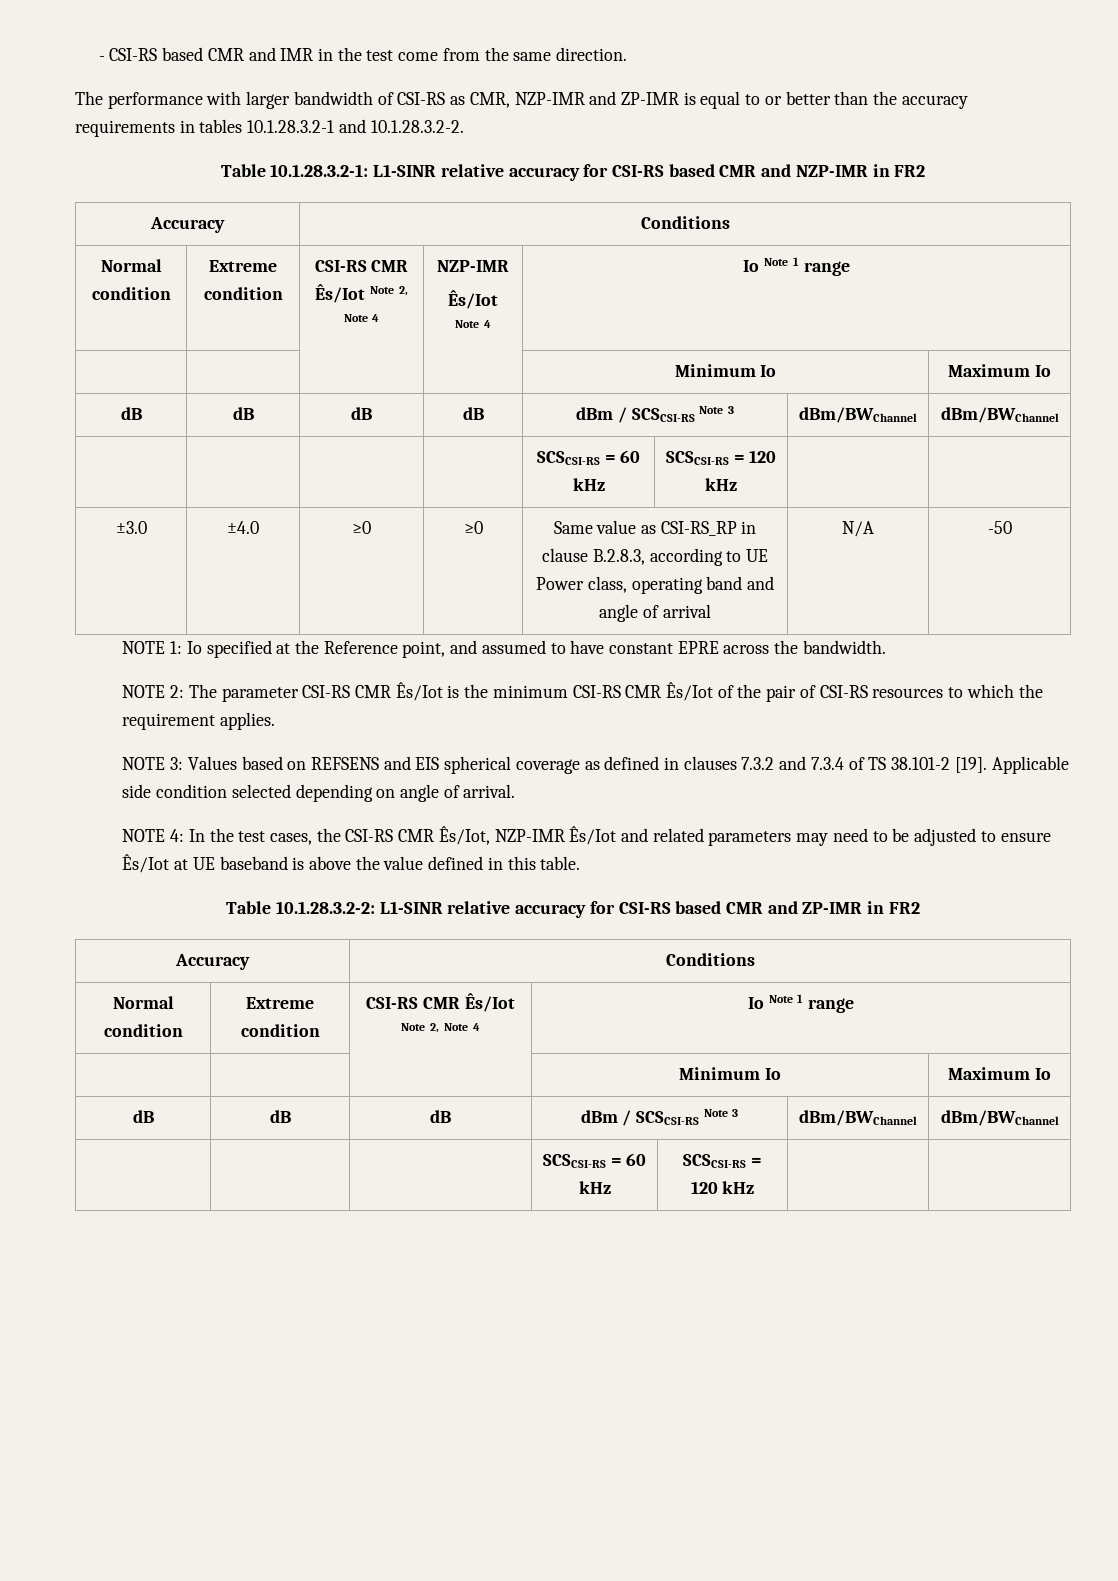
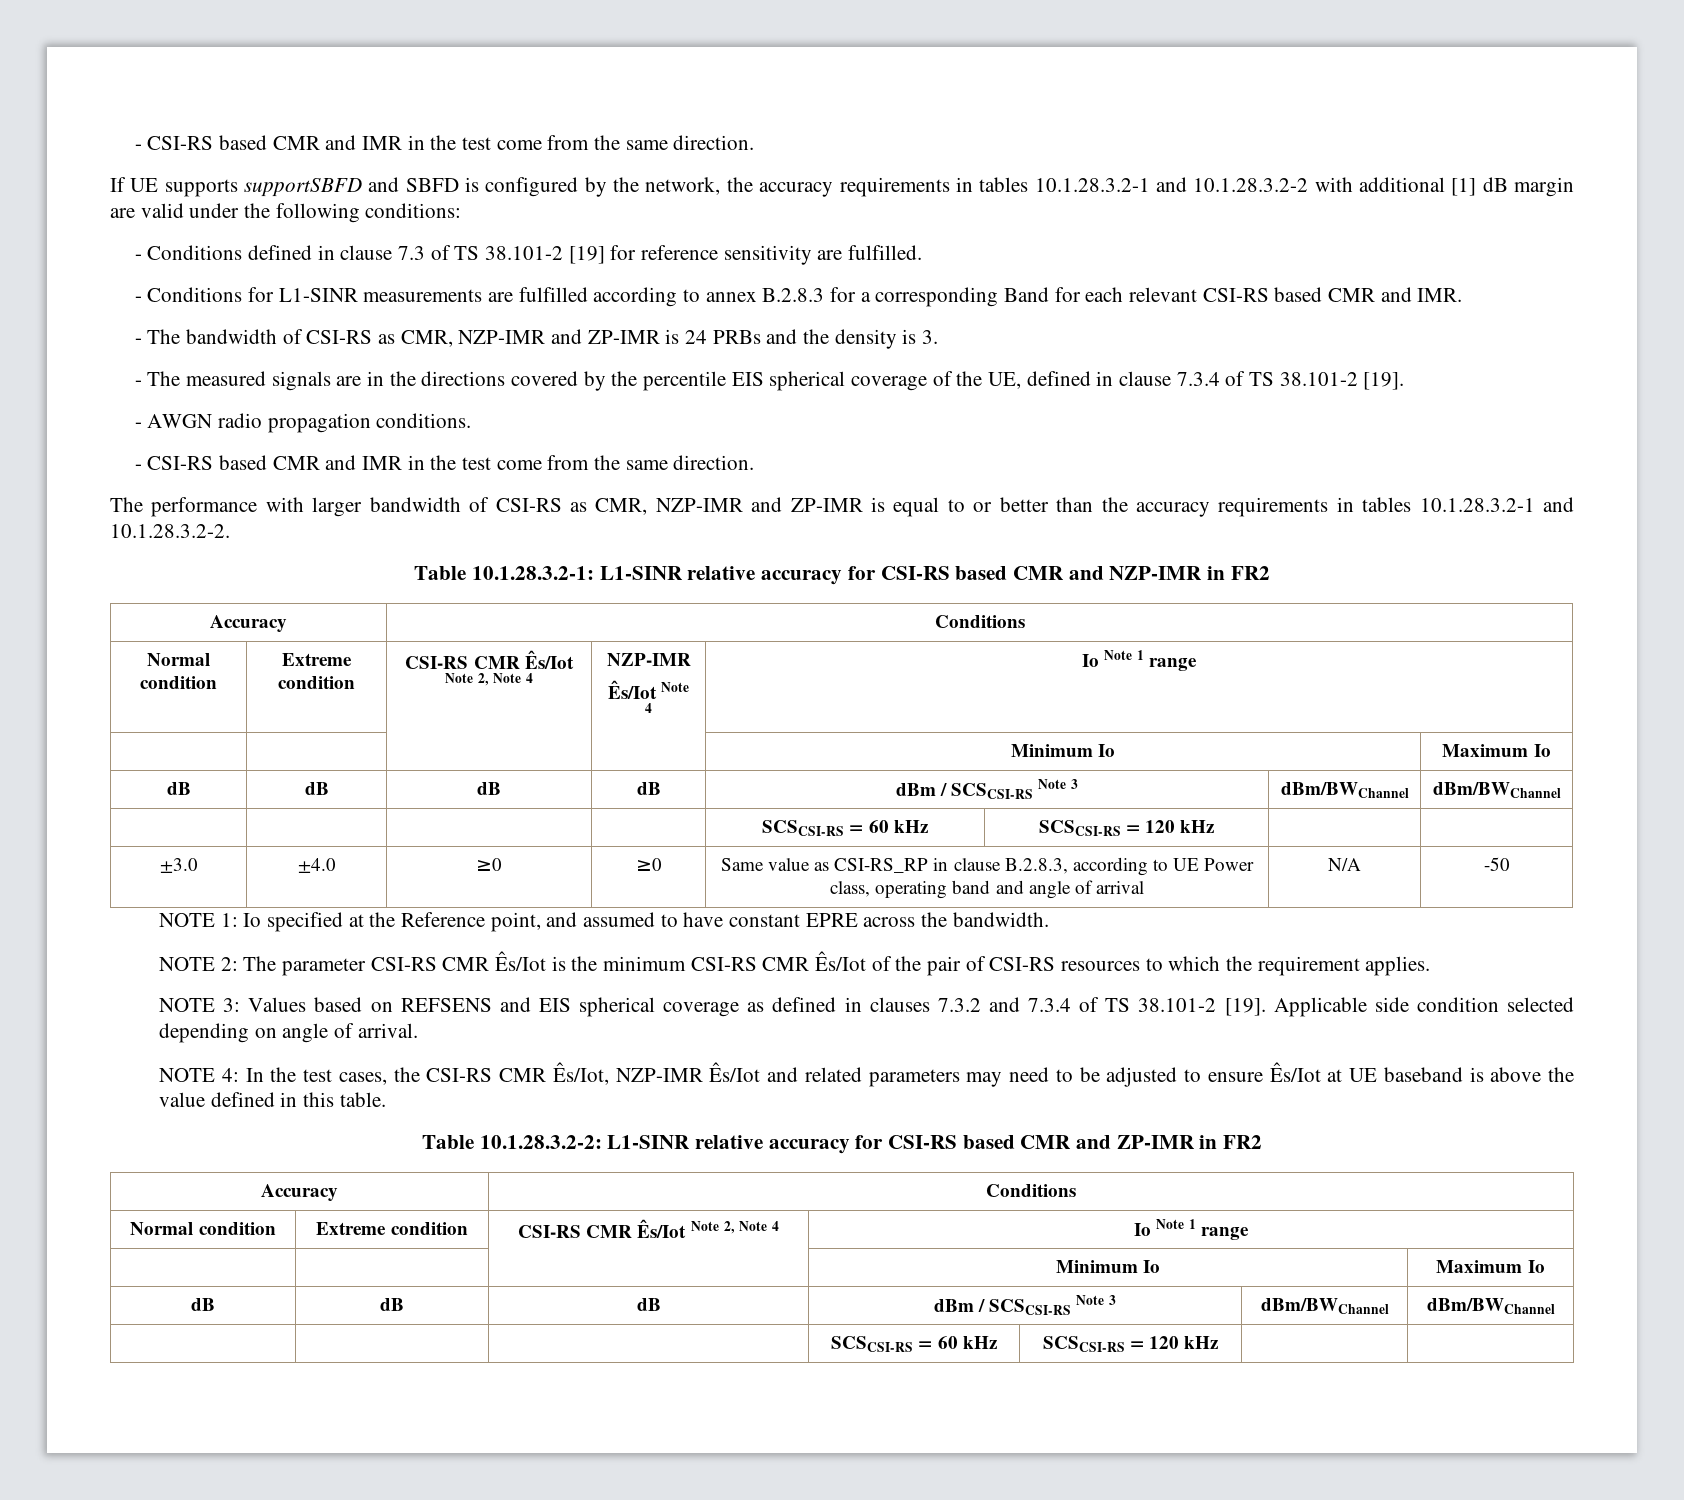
(628, 54) none -> [110,177,1574,197] [110,203,462,223] [134,245,922,265] [134,287,1463,307] [134,329,938,349] [134,371,1405,391] [134,413,472,433] [134,455,755,470] // If UE supports supportSBFD and SBFD is configured by the network, the accuracy requirements in tables 10.1.28.3.2-1 and 10.1.28.3.2-2 with additional [1] dB margin are valid under the following conditions: // - Conditions defined in clause 7.3 of TS 38.101-2 [19] for reference sensitivity are fulfilled. // - Conditions for L1-SINR measurements are fulfilled according to annex B.2.8.3 for a corresponding Band for each relevant CSI-RS based CMR and IMR. // - The bandwidth of CSI-RS as CMR, NZP-IMR and ZP-IMR is 24 PRBs and the density is 3. // - The measured signals are in the directions covered by the percentile EIS spherical coverage of the UE, defined in clause 7.3.4 of TS 38.101-2 [19]. // - AWGN radio propagation conditions. // - CSI-RS based CMR and IMR in the test come from the same direction.

